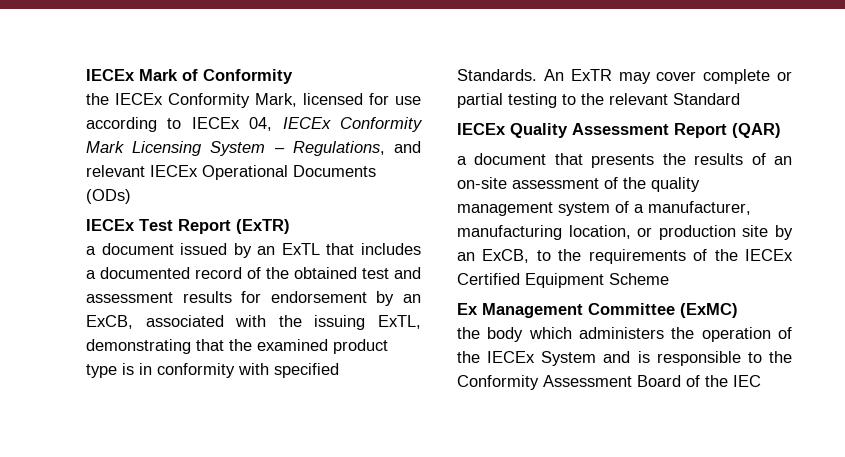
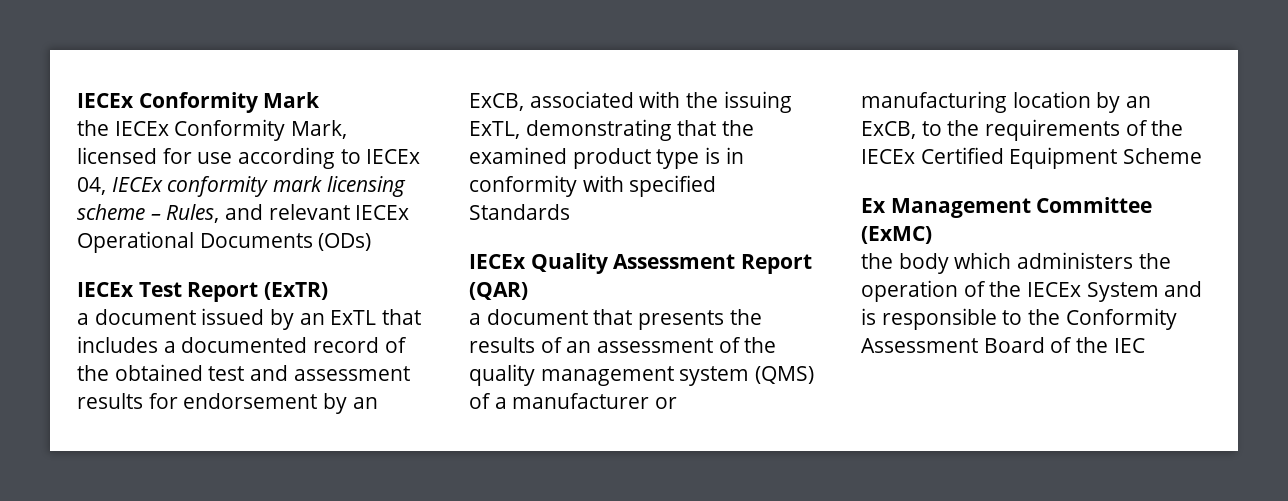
[86,69,293,84] IECEx Mark of Conformity -> [77,92,321,113] IECEx Conformity Mark
[340,117,423,132] [86,141,385,156] Conformity Mark Licensing System – Regulations, -> [167,176,406,197] [77,204,220,223] conformity mark licensing scheme – Rules,
[457,69,792,84] [457,93,740,108] Standards. An ExTR may cover complete or partial testing to the relevant Standard -> [469,204,570,220] Standards
[457,177,507,189] on-site -> (592, 347) none
(610, 209) none -> [755,366,815,384] (QMS)
[648,201,751,215] [457,225,769,240] manufacturer, manufacturing location, or production site -> [512,393,678,409] [861,91,1091,113] manufacturer or manufacturing location

